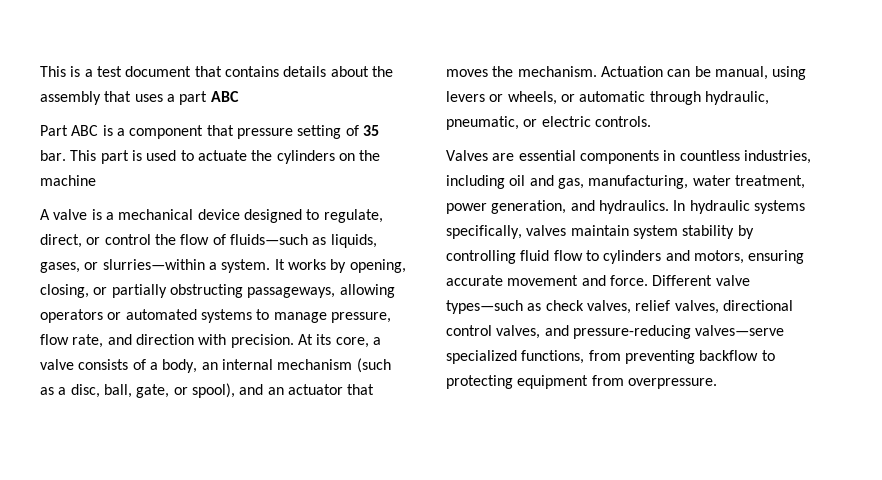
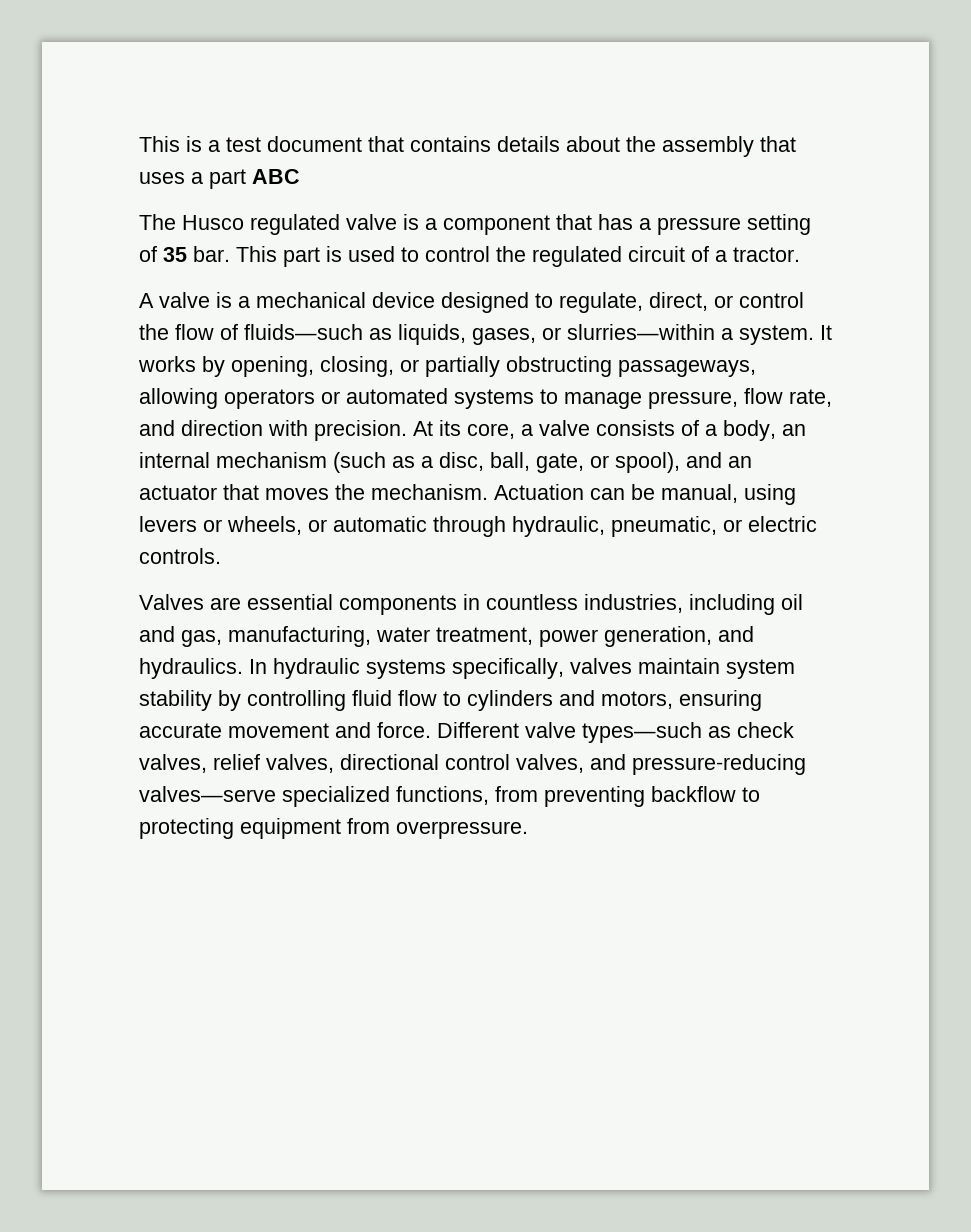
[40,125,99,136] Part ABC -> [139,214,397,235] The Husco regulated valve
(234, 130) none -> [598,214,651,230] has a
[197,150,381,164] [40,175,96,186] actuate the cylinders on the machine -> [425,246,800,267] control the regulated circuit of a tractor.

